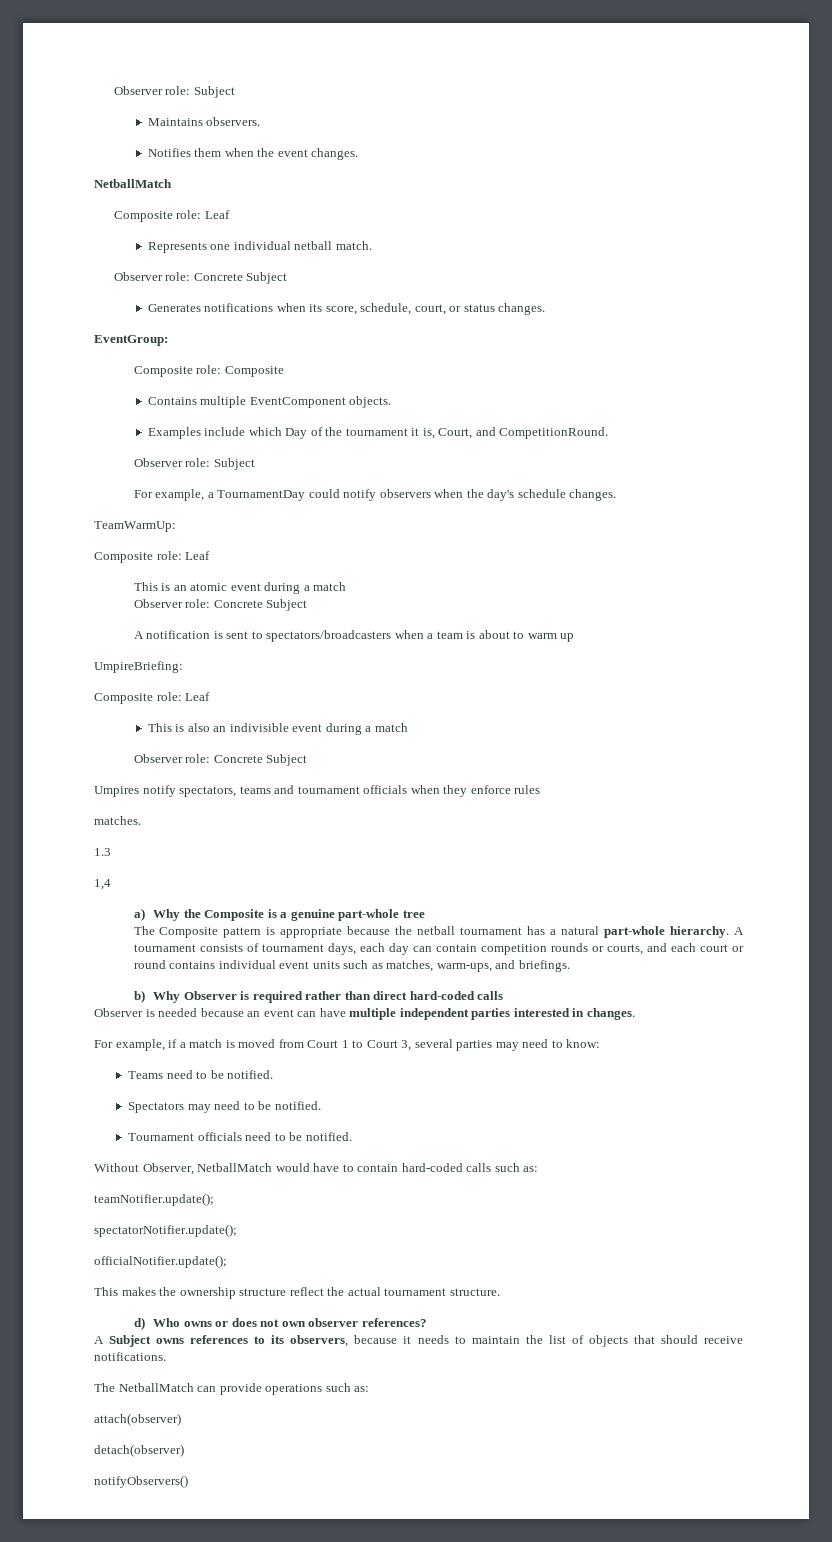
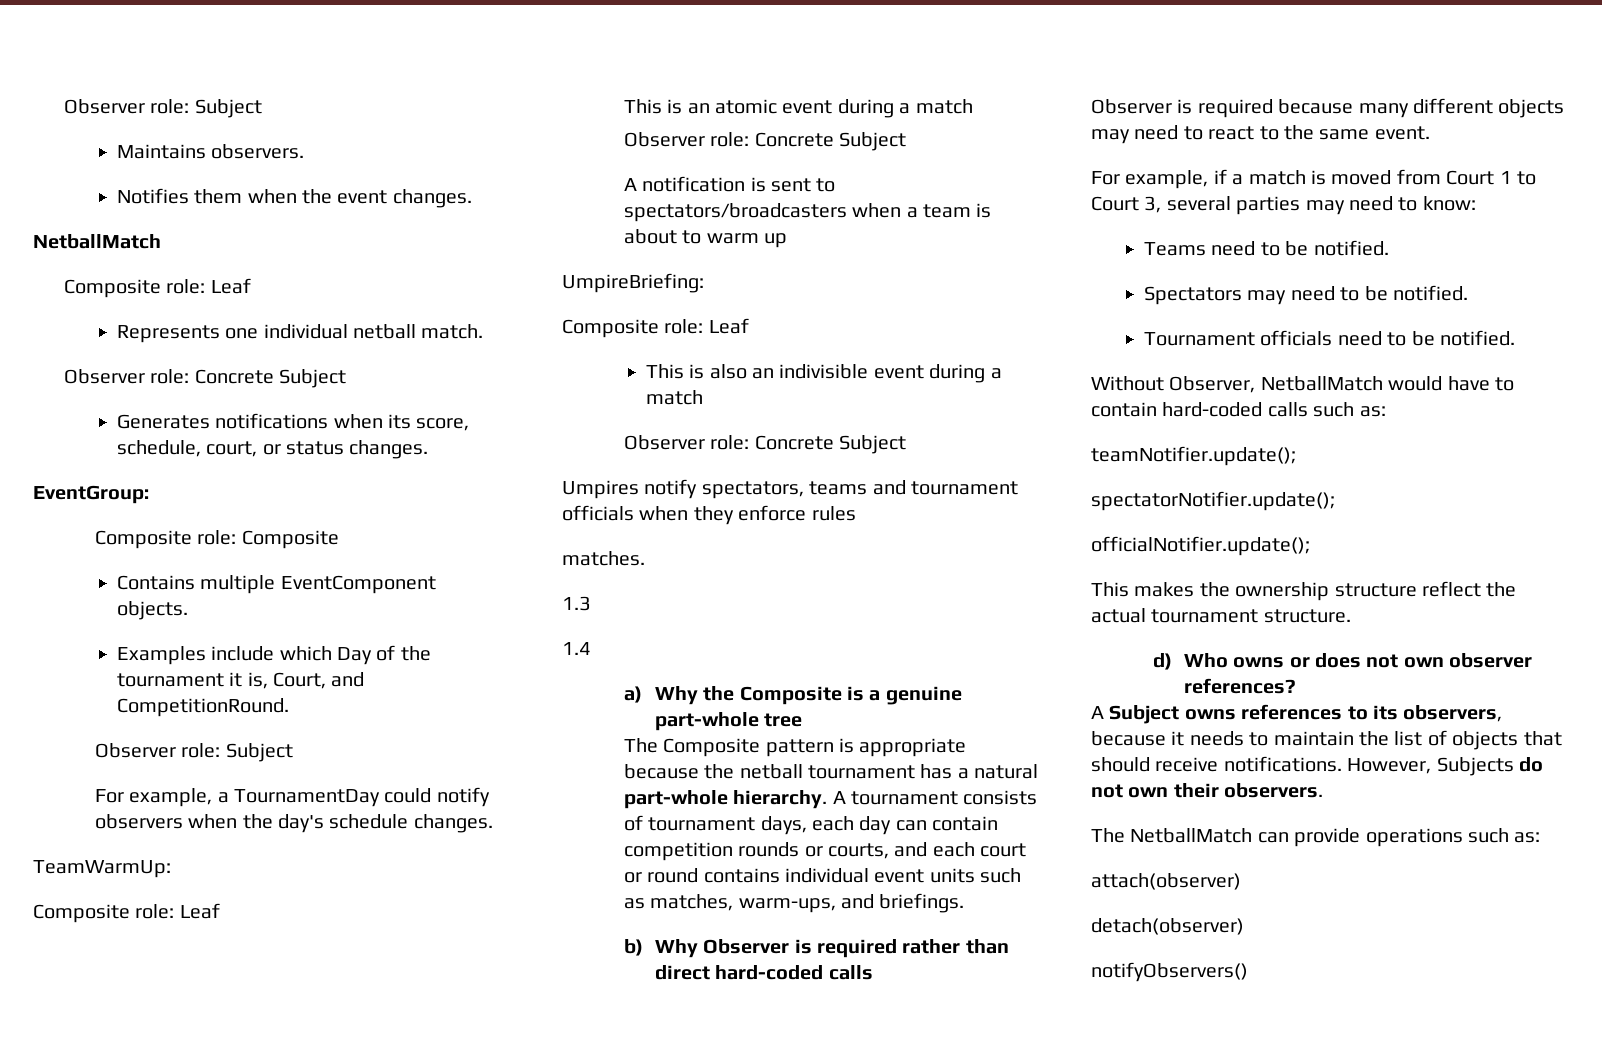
[94,879,111,890] 1,4 -> [562,642,591,655] 1.4
[158,1008,635,1020] needed because an event can have multiple independent parties interested in changes. -> [1197,98,1565,118] [1091,125,1430,144] required because many different objects may need to react to the same event.
(166, 1356) none -> [1347,757,1543,776] [1091,783,1324,798] However, Subjects do not own their observers.

